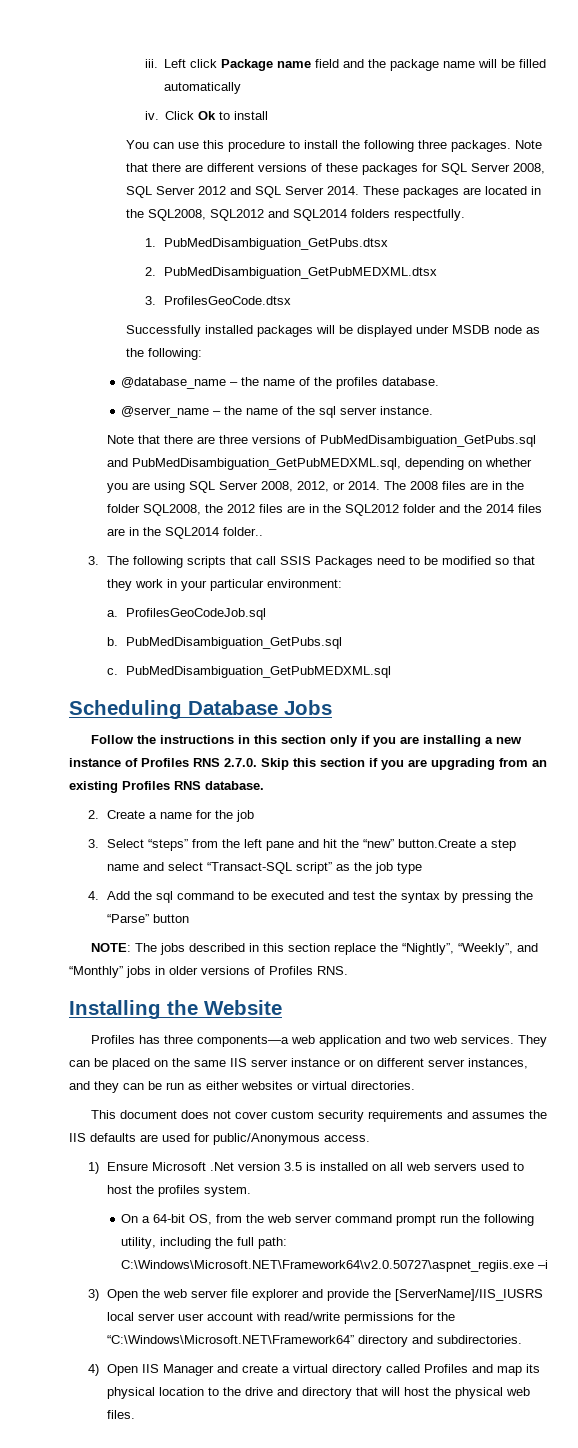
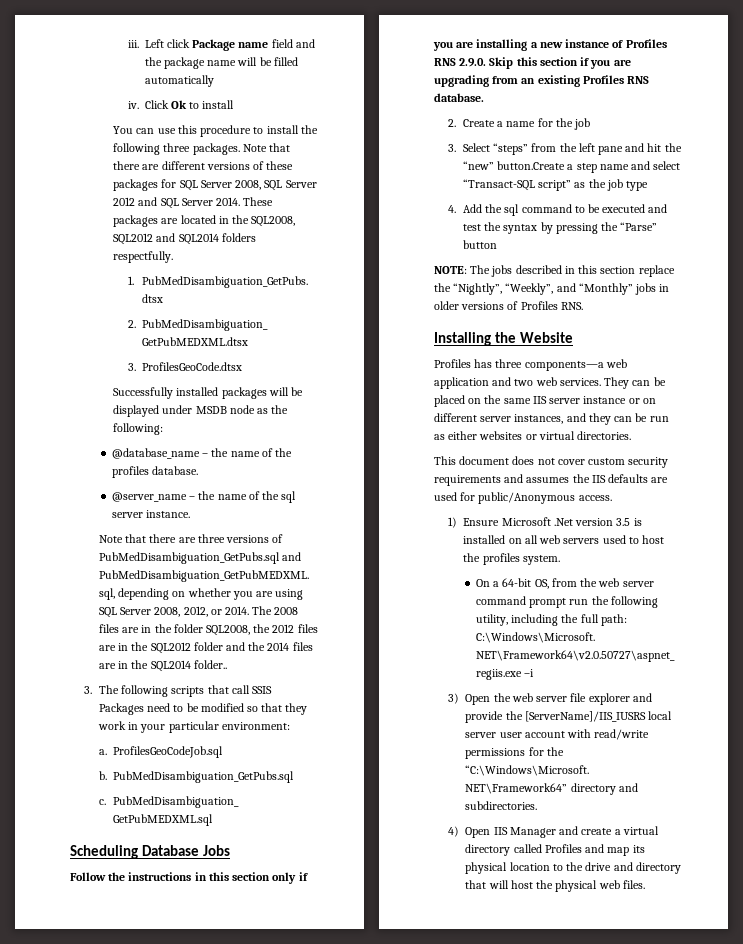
[224,758,257,767] 2.7.0. -> [459,58,487,67] 2.9.0.

